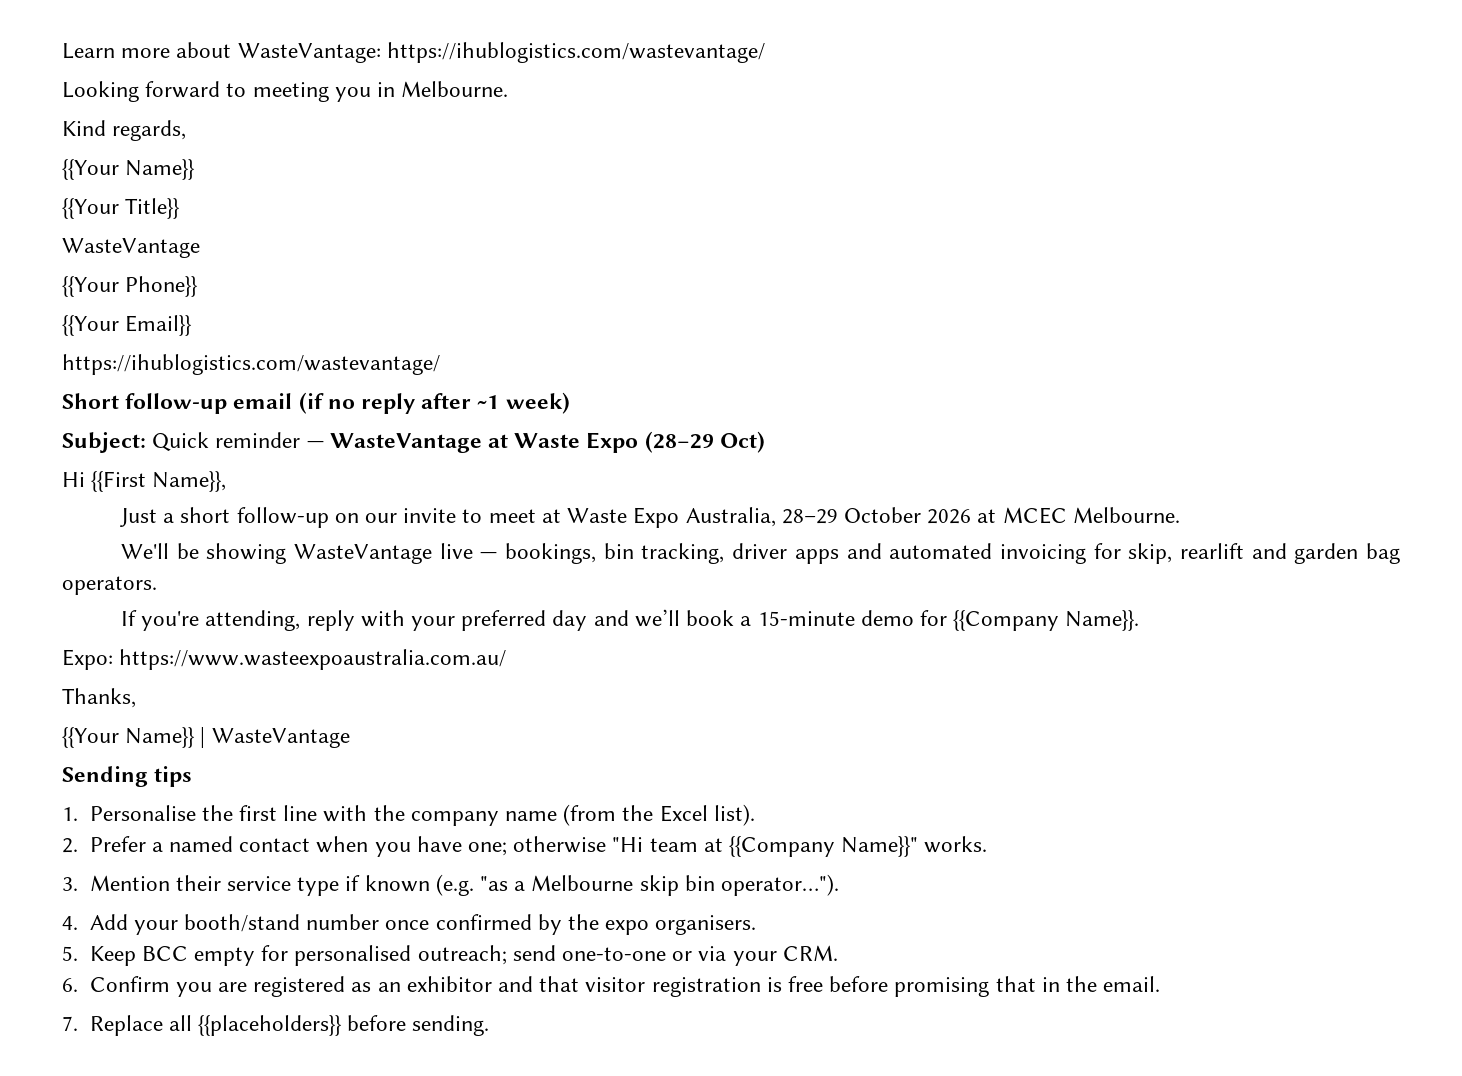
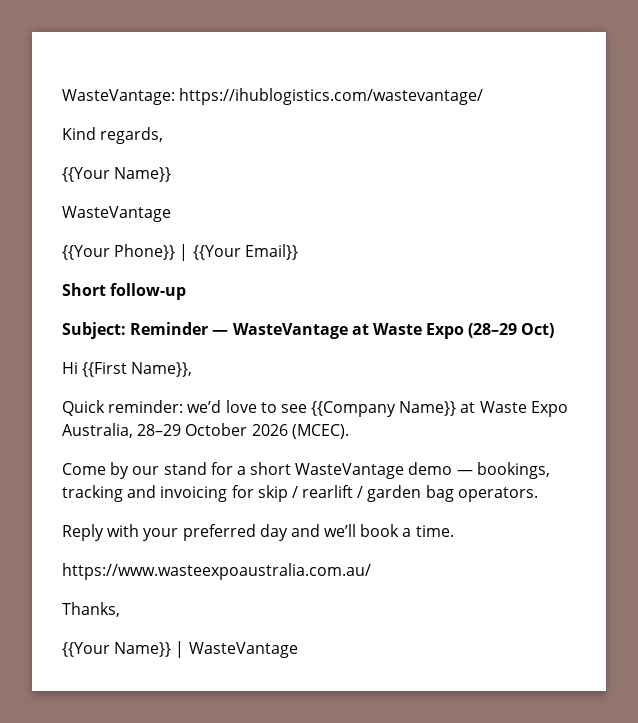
[62,42,232,59] Learn more about -> (62, 97) none
[62,81,509,102] // Looking forward to meeting you in Melbourne. -> (484, 96) none
[62,198,181,219] // {{Your Title}} -> (172, 174) none
(199, 286) // -> [179,244,189,261] |
[62,354,440,375] // https://ihublogistics.com/wastevantage/ -> (298, 252) none
[233,392,570,414] email (if no reply after ~1 week) -> (187, 291) none
[152,432,301,451] Quick reminder -> [130,322,209,335] Reminder
[120,507,536,528] Just a short follow-up on our invite to meet -> [62,400,457,417] Quick reminder: we’d love to see {{Company Name}}
[977,507,1180,524] [121,543,1287,564] at MCEC Melbourne. // We'll be showing WasteVantage live — bookings, bin tracking, driver apps and automated invoicing for skip, rearlift and -> [291,424,349,439] [62,462,550,479] [62,485,364,502] (MCEC). // Come by our stand for a short WasteVantage demo — bookings, tracking and invoicing for skip / rearlift /
[121,610,355,631] If you're attending, reply -> [62,524,104,541] Reply
[757,610,1140,631] [62,649,113,670] 15-minute demo for {{Company Name}}. // Expo: -> [415,525,454,537] time. //
[62,766,193,787] [62,804,755,826] [62,836,988,857] [62,874,840,896] [62,914,757,935] [62,945,838,966] [62,976,1161,997] [62,1015,490,1036] // Sending tips // 1. Personalise the first line with the company name (from the Excel list). // 2. Prefer a named contact when you have one; otherwise "Hi team at {{Company Name}}" works. // 3. Mention their service type if known (e.g. "as a Melbourne skip bin operator…"). // 4. Add your booth/stand number once confirmed by the expo organisers. // 5. Keep BCC empty for personalised outreach; send one-to-one or via your CRM. // 6. Confirm you are registered as an exhibitor and that visitor registration is free before promising that in the email. // 7. Replace all {{placeholders}} before sending. -> (298, 650) none

